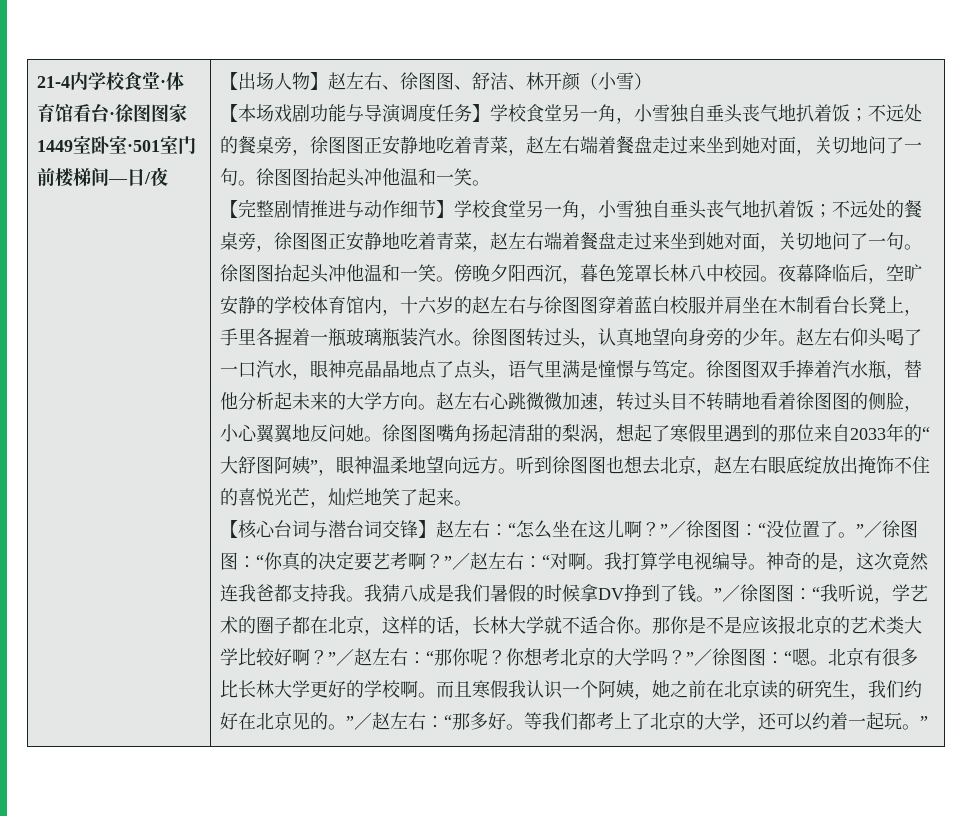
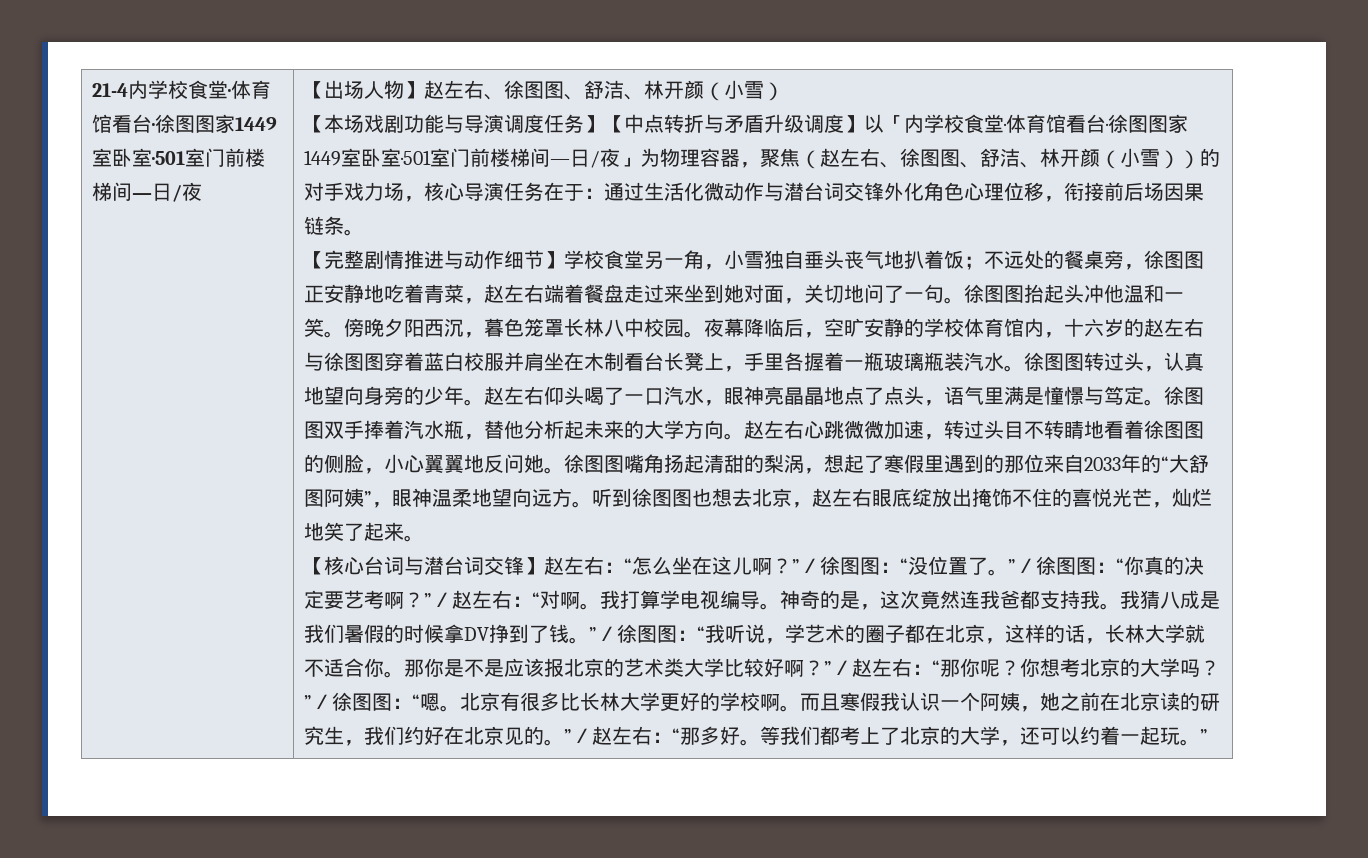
[489,104,922,124] [219,135,922,156] [219,168,472,187] 学校食堂另一角，小雪独自垂头丧气地扒着饭；不远处的餐桌旁，徐图图正安静地吃着青菜，赵左右端着餐盘走过来坐到她对面，关切地问了一句。徐图图抬起头冲他温和一笑 -> [603,114,1188,133] [303,148,1220,169] [303,182,1204,202] [303,216,344,235] 【中点转折与矛盾升级调度】以「内学校食堂·体育馆看台·徐图图家1449室卧室·501室门前楼梯间—日/夜」为物理容器，聚焦（赵左右、徐图图、舒洁、林开颜（小雪））的对手戏力场，核心导演任务在于：通过生活化微动作与潜台词交锋外化角色心理位移，衔接前后场因果链条

